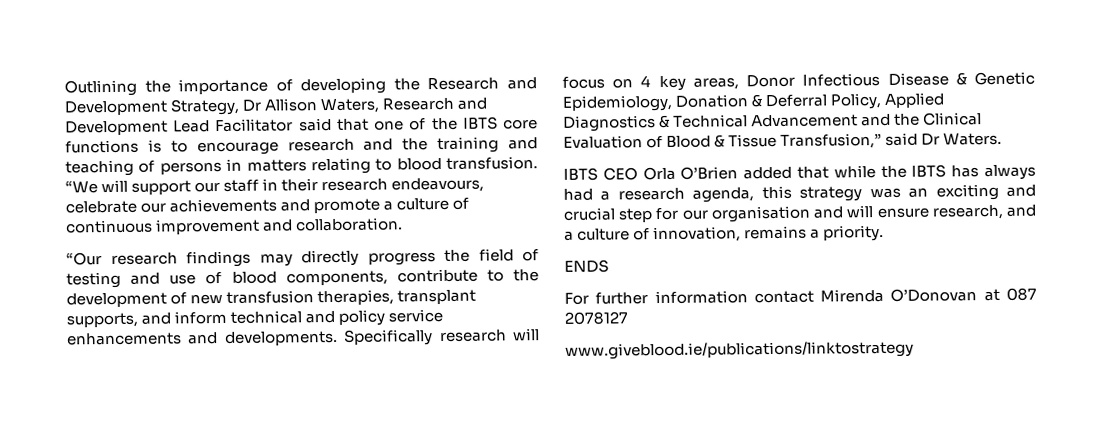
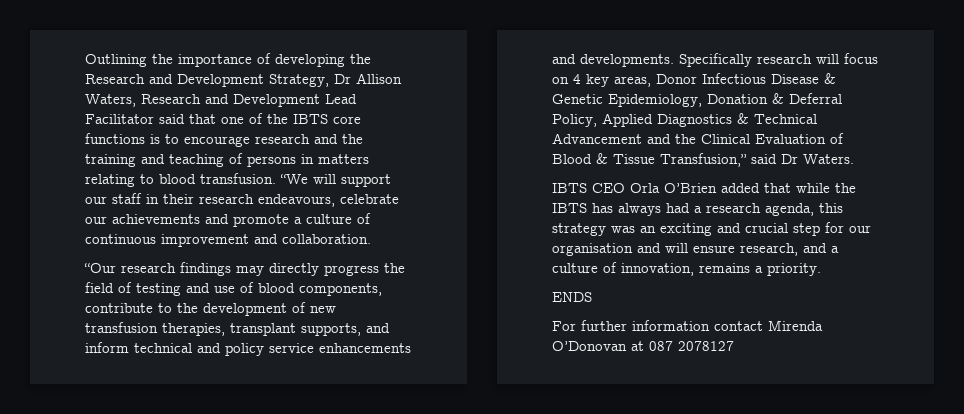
[565,340,914,360] // www.giveblood.ie/publications/linktostrategy -> (734, 346) none

